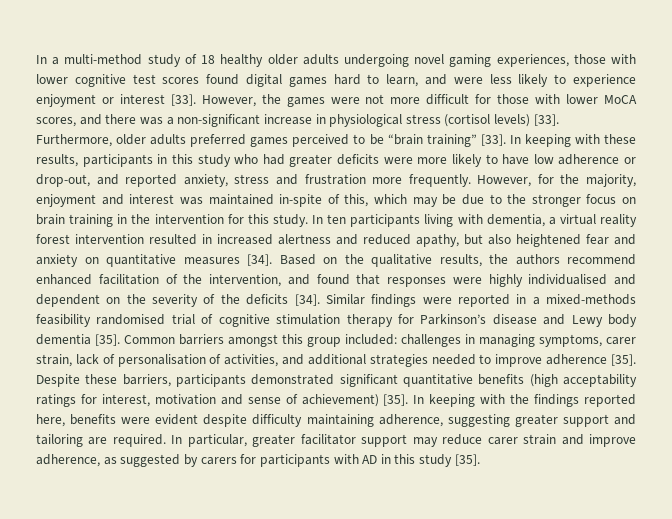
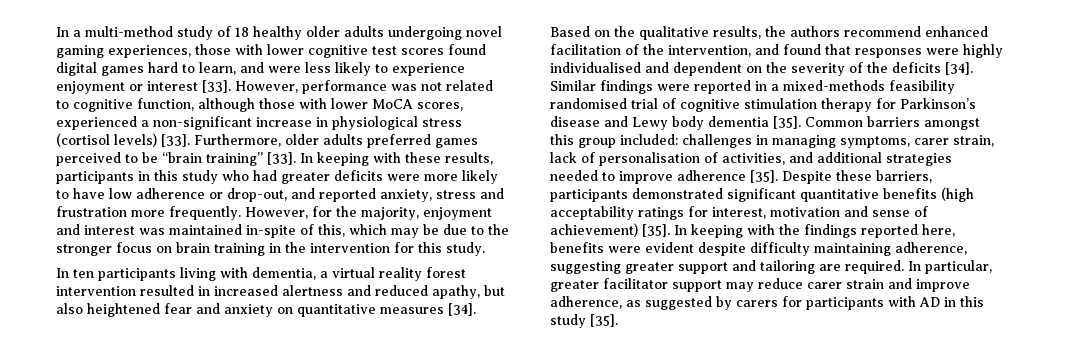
[261,94,492,107] the games were not more difficult for -> [302,80,493,94] [56,98,255,112] performance was not related to cognitive function, although
[79,114,163,125] and there was -> [56,116,137,130] experienced
(308, 220) none -> (485, 249) //

